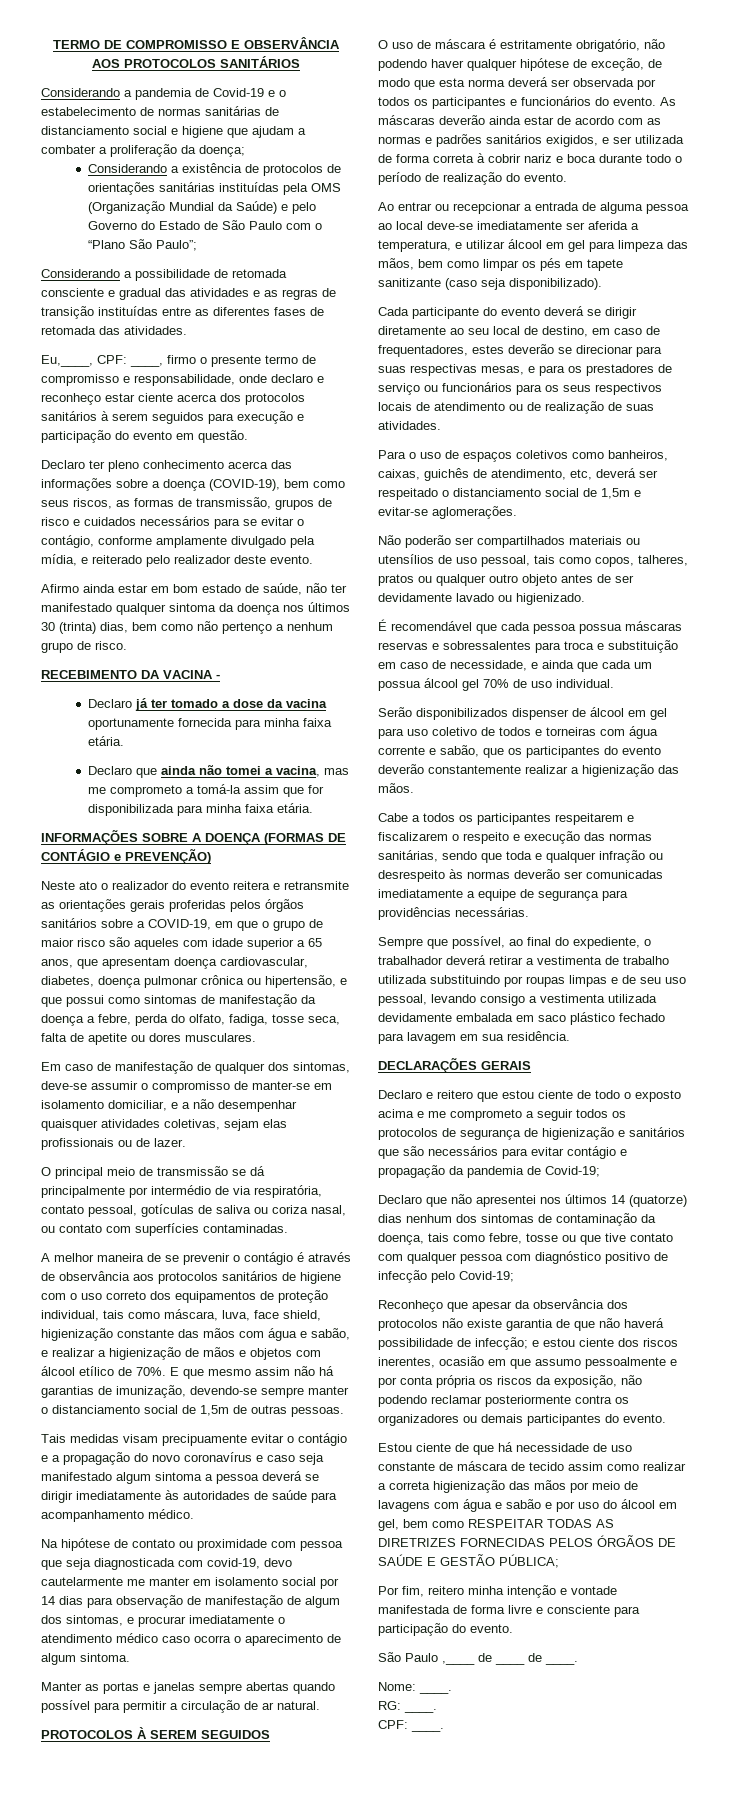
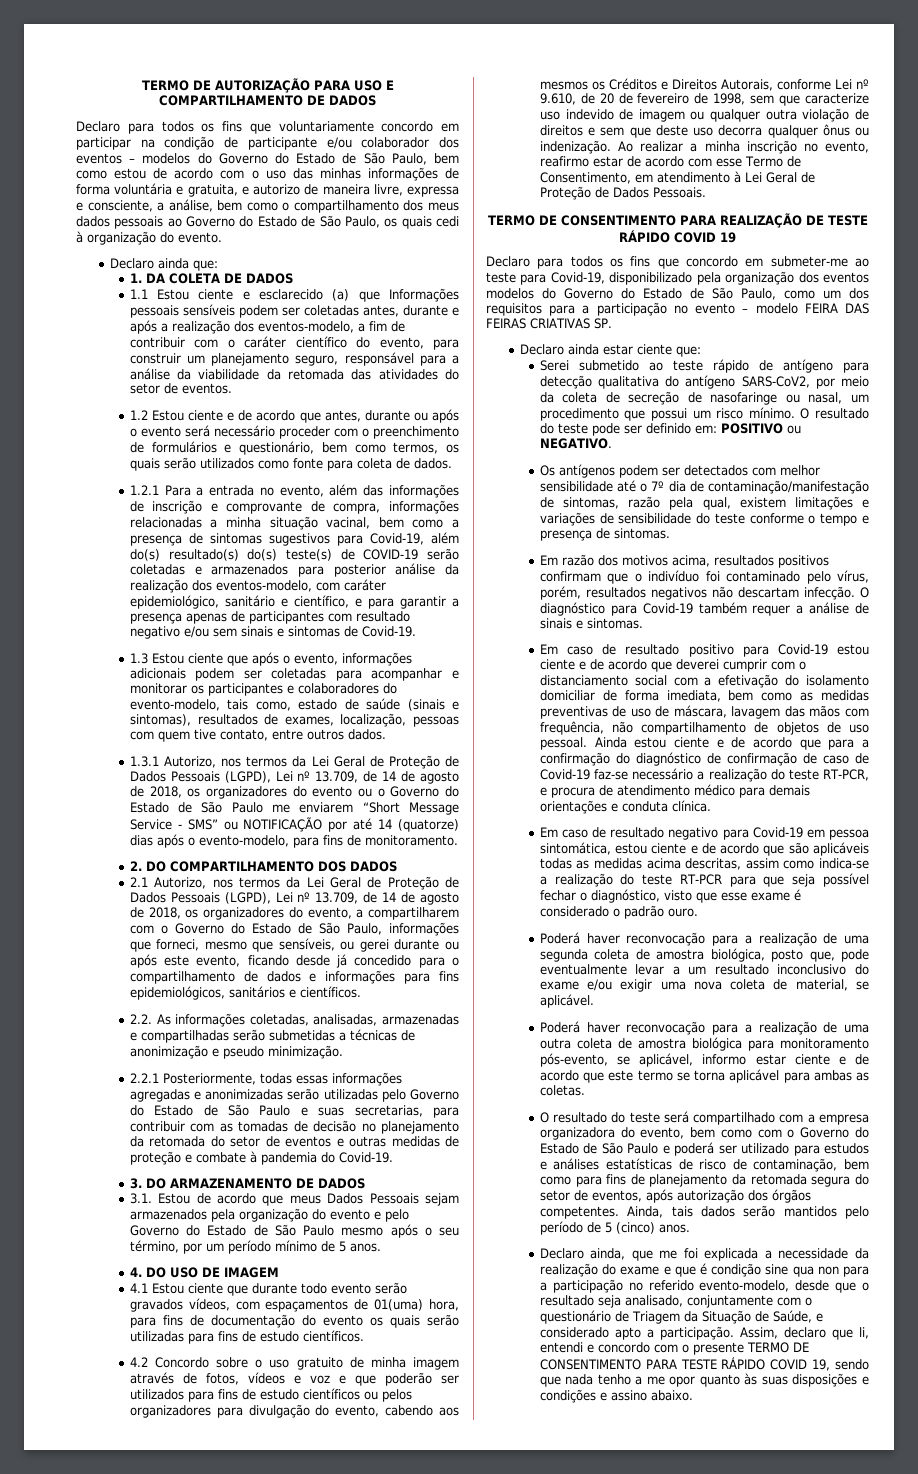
[53,37,340,49] [92,56,300,68] [41,88,286,100] [41,106,279,116] [41,126,306,138] [41,144,245,157] [87,163,341,176] [87,182,341,195] [87,201,277,214] TERMO DE COMPROMISSO E OBSERVÂNCIA AOS PROTOCOLOS SANITÁRIOS // Considerando a pandemia de Covid-19 e o estabelecimento de normas sanitárias de distanciamento social e higiene que ajudam a combater a proliferação da doença; // Considerando a existência de protocolos de orientações sanitárias instituídas pela OMS (Organização Mundial da Saúde) -> [141,78,394,93] [159,95,376,106] [76,121,459,134] [76,136,460,150] [76,152,459,165] [76,167,459,181] [76,183,460,197] [76,199,459,213] [76,215,460,229] [76,231,222,245] [109,258,218,271] [129,273,293,284] [129,288,459,302] [129,304,460,318] [129,320,405,334] [129,336,460,350] [129,352,459,366] [129,368,459,380] [129,383,232,394] [129,409,459,423] [129,425,460,439] [129,441,459,455] [129,457,452,471] [129,484,459,498] [129,500,459,514] [129,516,459,530] [129,532,459,546] [129,548,459,561] [129,563,459,577] [129,579,386,593] [129,595,460,609] [129,611,410,624] [129,626,416,639] [129,652,412,666] [129,668,459,681] [129,683,397,696] [129,698,460,711] [129,713,459,727] [129,729,386,742] [129,755,460,769] [129,771,460,784] [129,786,460,799] [129,801,459,815] [129,817,459,832] [129,834,458,848] [129,861,397,872] [129,876,460,890] [129,892,460,905] [129,907,459,920] [129,922,459,936] [129,938,459,952] [129,954,459,968] [129,970,459,984] [129,986,361,1000] [129,1013,459,1027] [129,1029,415,1043] [129,1045,343,1059] [129,1072,402,1086] [129,1088,459,1102] [129,1104,459,1118] [129,1120,460,1134] [129,1136,459,1147] [129,1151,393,1165] [129,1178,365,1189] [129,1193,459,1206] [129,1208,370,1222] TERMO DE AUTORIZAÇÃO PARA USO E COMPARTILHAMENTO DE DADOS // Declaro para todos os fins que voluntariamente concordo em participar na condição de participante e/ou colaborador dos eventos – modelos do Governo do Estado de São Paulo, bem como estou de acordo com o uso das minhas informações de forma voluntária e gratuita, e autorizo de maneira livre, expressa e consciente, a análise, bem como o compartilhamento dos meus dados pessoais ao Governo do Estado de São Paulo, os quais cedi à organização do evento. // Declaro ainda que: // 1. DA COLETA DE DADOS // 1.1 Estou ciente e esclarecido (a) que Informações pessoais sensíveis podem ser coletadas antes, durante e após a realização dos eventos-modelo, a fim de contribuir com o caráter científico do evento, para construir um planejamento seguro, responsável para a análise da viabilidade da retomada das atividades do setor de eventos. // 1.2 Estou ciente e de acordo que antes, durante ou após o evento será necessário proceder com o preenchimento de formulários e questionário, bem como termos, os quais serão utilizados como fonte para coleta de dados. // 1.2.1 Para a entrada no evento, além das informações de inscrição e comprovante de compra, informações relacionadas a minha situação vacinal, bem como a presença de sintomas sugestivos para Covid-19, além do(s) resultado(s) do(s) teste(s) de COVID-19 serão coletadas e armazenados para posterior análise da realização dos eventos-modelo, com caráter epidemiológico, sanitário e científico, e para garantir a presença apenas de participantes com resultado negativo e/ou sem sinais e sintomas de Covid-19. // 1.3 Estou ciente que após o evento, informações adicionais podem ser coletadas para acompanhar e monitorar os participantes e colaboradores do evento-modelo, tais como, estado de saúde (sinais e sintomas), resultados de exames, localização, pessoas com quem tive contato, entre outros dados. // 1.3.1 Autorizo, nos termos da Lei Geral de Proteção de Dados Pessoais (LGPD), Lei nº 13.709, de 14 de agosto de 2018, os organizadores do evento ou o Governo do Estado de São Paulo me enviarem “Short Message Service - SMS” ou NOTIFICAÇÃO por até 14 (quatorze) dias após o evento-modelo, para fins de monitoramento. // 2. DO COMPARTILHAMENTO DOS DADOS // 2.1 Autorizo, nos termos da Lei Geral de Proteção de Dados Pessoais (LGPD), Lei nº 13.709, de 14 de agosto de 2018, os organizadores do evento, a compartilharem com o Governo do Estado de São Paulo, informações que forneci, mesmo que sensíveis, ou gerei durante ou após este evento, ficando desde já concedido para o compartilhamento de dados e informações para fins epidemiológicos, sanitários e científicos. // 2.2. As informações coletadas, analisadas, armazenadas e compartilhadas serão submetidas a técnicas de anonimização e pseudo minimização. // 2.2.1 Posteriormente, todas essas informações agregadas e anonimizadas serão utilizadas pelo Governo do Estado de São Paulo e suas secretarias, para contribuir com as tomadas de decisão no planejamento da retomada do setor de eventos e outras medidas de proteção e combate à pandemia do Covid-19. // 3. DO ARMAZENAMENTO DE DADOS // 3.1. Estou de acordo que meus Dados Pessoais sejam armazenados pela organização do evento
[285,223,322,230] [87,239,197,251] [41,269,287,281] [41,288,336,300] [41,306,324,319] [41,326,187,335] [41,355,316,367] [41,374,324,386] [41,393,305,405] [41,411,304,424] [41,430,248,443] [41,460,292,472] [41,478,345,491] [41,497,332,510] [41,516,304,529] [41,535,315,548] [41,554,313,567] [41,583,347,595] [41,602,350,615] [41,621,333,634] [41,641,127,653] [41,670,220,679] [87,698,327,711] [87,718,332,730] [87,736,124,746] [87,765,349,778] [87,784,324,797] [87,803,313,816] [41,830,346,845] [41,849,211,864] [41,881,349,890] [41,899,304,912] [41,918,323,931] [41,937,322,950] [41,957,308,969] [41,975,347,988] [41,994,316,1007] [41,1014,340,1026] [41,1033,256,1045] [41,1061,350,1074] [41,1081,332,1093] [41,1099,297,1112] [41,1119,287,1131] [41,1138,186,1150] [41,1166,265,1179] [41,1185,322,1198] [41,1204,346,1217] [41,1223,288,1236] [41,1252,351,1265] [41,1271,341,1284] [41,1290,328,1303] [41,1309,321,1321] [41,1328,350,1341] [41,1347,321,1360] [41,1366,334,1379] [41,1385,349,1398] [41,1405,344,1417] [41,1433,347,1446] [41,1452,324,1465] [41,1471,319,1484] [41,1490,337,1503] [41,1509,194,1522] [41,1538,343,1551] [41,1558,292,1570] [41,1577,339,1589] [41,1595,340,1608] [41,1615,285,1627] [41,1633,341,1646] [41,1653,130,1665] [41,1682,335,1694] [41,1700,320,1713] [41,1727,270,1739] [378,39,665,52] [378,58,662,71] [378,77,656,90] [378,96,676,109] [378,115,661,125] [378,134,684,147] [378,153,682,163] [378,172,567,185] [378,202,689,214] [378,221,639,230] [378,239,688,252] [378,258,623,271] [378,278,602,290] [378,306,637,319] [378,326,660,337] [378,344,662,357] [378,364,672,376] [378,382,662,395] [378,401,654,414] [378,421,441,430] [378,450,668,462] [378,468,658,481] [378,488,641,500] [378,506,517,519] [378,535,640,548] [378,554,688,567] [378,574,634,586] [378,593,585,605] [378,619,682,634] [378,640,678,653] [378,660,652,672] [378,678,614,691] [378,707,667,720] [378,726,658,739] [378,745,661,758] [378,764,679,777] [378,783,414,793] [378,813,634,825] [378,831,652,844] [378,850,663,863] [378,869,663,882] [378,889,628,901] [378,907,529,920] [378,936,651,949] [378,955,669,965] [378,975,686,987] [378,994,657,1006] [378,1012,665,1025] [378,1031,570,1044] [378,1058,531,1073] [378,1090,681,1102] [378,1109,626,1121] [378,1127,685,1140] [378,1146,627,1159] [378,1165,600,1178] [378,1194,687,1207] [378,1213,656,1226] [378,1233,673,1245] [378,1251,668,1264] [378,1270,514,1283] [378,1299,628,1312] [378,1318,664,1331] [378,1337,678,1350] [378,1356,677,1369] [378,1375,642,1388] [378,1395,629,1407] [378,1414,666,1426] [378,1442,632,1455] [378,1461,686,1471] [378,1480,638,1493] [378,1499,677,1512] [378,1519,614,1531] [378,1535,676,1547] [378,1554,559,1568] [378,1585,617,1598] [378,1605,640,1617] [378,1623,513,1636] [378,1652,492,1665] [495,1662,525,1665] [528,1653,578,1665] [378,1682,452,1694] [378,1701,437,1713] [378,1720,444,1732] com o “Plano São Paulo”; // Considerando a possibilidade de retomada consciente e gradual das atividades e as regras de transição instituídas entre as diferentes fases de retomada das atividades. // Eu,____, CPF: ____, firmo o presente termo de compromisso e responsabilidade, onde declaro e reconheço estar ciente acerca dos protocolos sanitários à serem seguidos para execução e participação do evento em questão. // Declaro ter pleno conhecimento acerca das informações sobre a doença (COVID-19), bem como seus riscos, as formas de transmissão, grupos de risco e cuidados necessários para se evitar o contágio, conforme amplamente divulgado pela mídia, e reiterado pelo realizador deste evento. // Afirmo ainda estar em bom estado de saúde, não ter manifestado qualquer sintoma da doença nos últimos 30 (trinta) dias, bem como não pertenço a nenhum grupo de risco. // RECEBIMENTO DA VACINA - // Declaro já ter tomado a dose da vacina oportunamente fornecida para minha faixa etária. // Declaro que ainda não tomei a vacina, mas me comprometo a tomá-la assim que for disponibilizada para minha faixa etária. // INFORMAÇÕES SOBRE A DOENÇA (FORMAS DE CONTÁGIO e PREVENÇÃO) // Neste ato o realizador do evento reitera e retransmite as orientações gerais proferidas pelos órgãos sanitários sobre a COVID-19, em que o grupo de maior risco são aqueles com idade superior a 65 anos, que apresentam doença cardiovascular, diabetes, doença pulmonar crônica ou hipertensão, e que possui como sintomas de manifestação da doença a febre, perda do olfato, fadiga, tosse seca, falta de apetite ou dores musculares. // Em caso de manifestação de qualquer dos sintomas, deve-se assumir o compromisso de manter-se em isolamento domiciliar, e a não desempenhar quaisquer atividades coletivas, sejam elas profissionais ou de lazer. // O principal meio de transmissão se dá principalmente por intermédio de via respiratória, contato pessoal, gotículas de saliva ou coriza nasal, ou contato com superfícies contaminadas. // A melhor maneira de se prevenir o contágio é através de observância aos protocolos sanitários de higiene com o uso correto dos equipamentos de proteção individual, tais como máscara, luva, face shield, higienização constante das mãos com água e sabão, e realizar a higienização de mãos e objetos com álcool etílico de 70%. E que mesmo assim não há garantias de imunização, devendo-se sempre manter o distanciamento social de 1,5m de outras pessoas. // Tais medidas visam precipuamente evitar o contágio e a propagação do novo coronavírus e caso seja manifestado algum sintoma a pessoa deverá se dirigir imediatamente às autoridades de saúde para acompanhamento médico. // Na hipótese de contato ou proximidade com pessoa que seja diagnosticada com covid-19, devo cautelarmente me manter em isolamento social por 14 dias para observação de manifestação de algum dos sintomas, e procurar imediatamente o atendimento médico caso ocorra o aparecimento de algum sintoma. // Manter as portas e janelas sempre abertas quando possível para permitir a circulação de ar natural. // PROTOCOLOS À SEREM SEGUIDOS // O uso de máscara é estritamente obrigatório, não podendo haver qualquer hipótese de exceção, de modo que esta norma deverá ser observada por todos os participantes e funcionários do evento. As máscaras deverão ainda estar de acordo com as normas e padrões sanitários exigidos, e ser utilizada de forma correta à cobrir nariz e boca durante todo o período de realização do evento. // Ao entrar ou recepcionar a entrada de alguma pessoa ao local deve-se imediatamente ser aferida a temperatura, e utilizar álcool em gel para limpeza das mãos, bem como limpar os pés em tapete sanitizante (caso seja disponibilizado). // Cada participante do evento deverá se dirigir diretamente ao seu local de destino, em caso de frequentadores, estes deverão se direcionar para suas respectivas mesas, e para os prestadores de serviço ou funcionários para os seus respectivos locais de atendimento ou de realização de suas atividades. // Para o uso de espaços coletivos como banheiros, caixas, guichês de atendimento, etc, deverá ser respeitado o distanciamento social de 1,5m e evitar-se aglomerações. // Não poderão ser compartilhados materiais ou utensílios de uso pessoal, tais como copos, talheres, pratos ou qualquer outro objeto antes de ser devidamente lavado ou higienizado. // É recomendável que cada pessoa possua máscaras reservas e sobressalentes para troca e substituição em caso de necessidade, e ainda que cada um possua álcool gel 70% de uso individual. // Serão disponibilizados dispenser de álcool em gel para uso coletivo de todos e torneiras com água corrente e sabão, que os participantes do evento deverão constantemente realizar a higienização das mãos. // Cabe a todos os participantes respeitarem e fiscalizarem o respeito e execução das normas sanitárias, sendo que toda e qualquer infração ou desrespeito às normas deverão ser comunicadas imediatamente a equipe de segurança para providências necessárias. // Sempre que possível, ao final do expediente, o trabalhador deverá retirar a vestimenta de trabalho utilizada substituindo por roupas limpas e de seu uso pessoal, levando consigo a vestimenta utilizada devidamente embalada em saco plástico fechado para lavagem em sua residência. // DECLARAÇÕES GERAIS // Declaro e reitero que estou ciente de todo o exposto acima e me comprometo a seguir todos os protocolos de segurança de higienização e sanitários que são necessários para evitar contágio e propagação da pandemia de Covid-19; // Declaro que não apresentei nos últimos 14 (quatorze) dias nenhum dos sintomas de contaminação da doença, tais como febre, tosse ou que tive contato com qualquer pessoa com diagnóstico positivo de infecção pelo Covid-19; // Reconheço que apesar da observância dos protocolos não existe garantia de que não haverá possibilidade de infecção; e estou ciente dos riscos inerentes, ocasião em que assumo pessoalmente e por conta própria os riscos da exposição, não podendo reclamar posteriormente contra os organizadores ou demais participantes do evento. // Estou ciente de que há necessidade de uso constante de máscara de tecido assim como realizar a correta higienização das mãos por meio de lavagens com água e sabão e por uso do álcool em gel, bem como RESPEITAR TODAS AS DIRETRIZES FORNECIDAS PELOS ÓRGÃOS DE SAÚDE E GESTÃO PÚBLICA; // Por fim, reitero minha intenção e vontade manifestada de forma livre e consciente para participação do evento. // São Paulo ,____ de ____ de ____. // Nome: ____. // RG: ____. // CPF: ____. -> [341,1224,459,1238] [129,1240,381,1254] [129,1267,279,1278] [129,1282,407,1296] [129,1298,460,1312] [129,1314,459,1328] [129,1330,364,1344] [129,1357,459,1370] [129,1372,459,1386] [129,1388,412,1402] [129,1404,459,1418] [539,78,869,91] [539,93,870,106] [539,108,869,122] [539,124,869,138] [539,140,869,154] [539,156,801,167] [539,171,815,184] [539,186,706,200] [487,213,868,228] [619,230,736,243] [486,256,869,269] [486,271,869,285] [486,287,869,300] [486,302,869,316] [486,318,612,329] [519,344,701,357] [539,359,869,373] [539,375,869,389] [539,391,869,405] [539,407,869,421] [539,423,801,436] [539,438,612,449] [539,464,820,478] [539,480,869,494] [539,496,869,510] [539,512,869,526] [539,528,670,541] [539,554,829,568] [539,570,869,584] [539,586,869,600] [539,602,869,616] [539,618,643,629] [539,644,869,657] [539,659,806,672] [539,674,869,688] [539,690,869,702] [539,705,869,719] [539,721,869,735] [539,737,869,750] [539,752,869,766] [539,768,870,782] [539,784,810,798] [539,800,711,814] [539,827,869,840] [539,842,869,856] [539,858,869,870] [539,873,869,887] [539,889,801,903] [539,905,698,919] [539,932,869,946] [539,948,869,962] [539,964,869,975] [539,979,869,992] [539,994,594,1008] [539,1021,869,1035] [539,1037,869,1051] [539,1053,869,1067] [539,1069,869,1083] [539,1085,585,1096] [539,1111,869,1125] [539,1127,869,1140] [539,1142,869,1156] [539,1158,869,1172] [539,1174,869,1187] [539,1189,811,1203] [539,1205,869,1219] [539,1221,690,1235] [539,1248,869,1261] [539,1263,870,1277] [539,1279,869,1293] [539,1295,812,1308] [539,1310,823,1324] [539,1326,869,1340] [539,1342,809,1355] [539,1357,869,1371] [539,1373,869,1387] [539,1389,693,1403] mesmo após o seu término, por um período mínimo de 5 anos. // 4. DO USO DE IMAGEM // 4.1 Estou ciente que durante todo evento serão gravados vídeos, com espaçamentos de 01(uma) hora, para fins de documentação do evento os quais serão utilizadas para fins de estudo científicos. // 4.2 Concordo sobre o uso gratuito de minha imagem através de fotos, vídeos e voz e que poderão ser utilizados para fins de estudo científicos ou pelos organizadores para divulgação do evento, cabendo aos mesmos os Créditos e Direitos Autorais, conforme Lei nº 9.610, de 20 de fevereiro de 1998, sem que caracterize uso indevido de imagem ou qualquer outra violação de direitos e sem que deste uso decorra qualquer ônus ou indenização. Ao realizar a minha inscrição no evento, reafirmo estar de acordo com esse Termo de Consentimento, em atendimento à Lei Geral de Proteção de Dados Pessoais. // TERMO DE CONSENTIMENTO PARA REALIZAÇÃO DE TESTE RÁPIDO COVID 19 // Declaro para todos os fins que concordo em submeter-me ao teste para Covid-19, disponibilizado pela organização dos eventos modelos do Governo do Estado de São Paulo, como um dos requisitos para a participação no evento – modelo FEIRA DAS FEIRAS CRIATIVAS SP. // Declaro ainda estar ciente que: // Serei submetido ao teste rápido de antígeno para detecção qualitativa do antígeno SARS-CoV2, por meio da coleta de secreção de nasofaringe ou nasal, um procedimento que possui um risco mínimo. O resultado do teste pode ser definido em: POSITIVO ou NEGATIVO. // Os antígenos podem ser detectados com melhor sensibilidade até o 7º dia de contaminação/manifestação de sintomas, razão pela qual, existem limitações e variações de sensibilidade do teste conforme o tempo e presença de sintomas. // Em razão dos motivos acima, resultados positivos confirmam que o indivíduo foi contaminado pelo vírus, porém, resultados negativos não descartam infecção. O diagnóstico para Covid-19 também requer a análise de sinais e sintomas. // Em caso de resultado positivo para Covid-19 estou ciente e de acordo que deverei cumprir com o distanciamento social com a efetivação do isolamento domiciliar de forma imediata, bem como as medidas preventivas de uso de máscara, lavagem das mãos com frequência, não compartilhamento de objetos de uso pessoal. Ainda estou ciente e de acordo que para a confirmação do diagnóstico de confirmação de caso de Covid-19 faz-se necessário a realização do teste RT-PCR, e procura de atendimento médico para demais orientações e conduta clínica. // Em caso de resultado negativo para Covid-19 em pessoa sintomática, estou ciente e de acordo que são aplicáveis todas as medidas acima descritas, assim como indica-se a realização do teste RT-PCR para que seja possível fechar o diagnóstico, visto que esse exame é considerado o padrão ouro. // Poderá haver reconvocação para a realização de uma segunda coleta de amostra biológica, posto que, pode eventualmente levar a um resultado inconclusivo do exame e/ou exigir uma nova coleta de material, se aplicável. // Poderá haver reconvocação para a realização de uma outra coleta de amostra biológica para monitoramento pós-evento, se aplicável, informo estar ciente e de acordo que este termo se torna aplicável para ambas as coletas. // O resultado do teste será compartilhado com a empresa organizadora do evento, bem como com o Governo do Estado de São Paulo e poderá ser utilizado para estudos e análises estatísticas de risco de contaminação, bem como para fins de planejamento da retomada segura do setor de eventos, após autorização dos órgãos competentes. Ainda, tais dados serão mantidos pelo período de 5 (cinco) anos. // Declaro ainda, que me foi explicada a necessidade da realização do exame e que é condição sine qua non para a participação no referido evento-modelo, desde que o resultado seja analisado, conjuntamente com o questionário de Triagem da Situação de Saúde, e considerado apto a participação. Assim, declaro que li, entendi e concordo com o presente TERMO DE CONSENTIMENTO PARA TESTE RÁPIDO COVID 19, sendo que nada tenho a me opor quanto às suas disposições e condições e assino abaixo.

